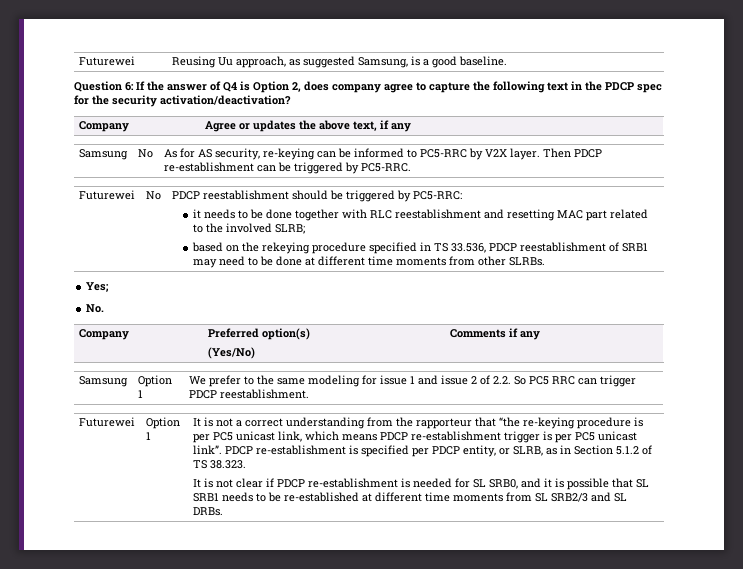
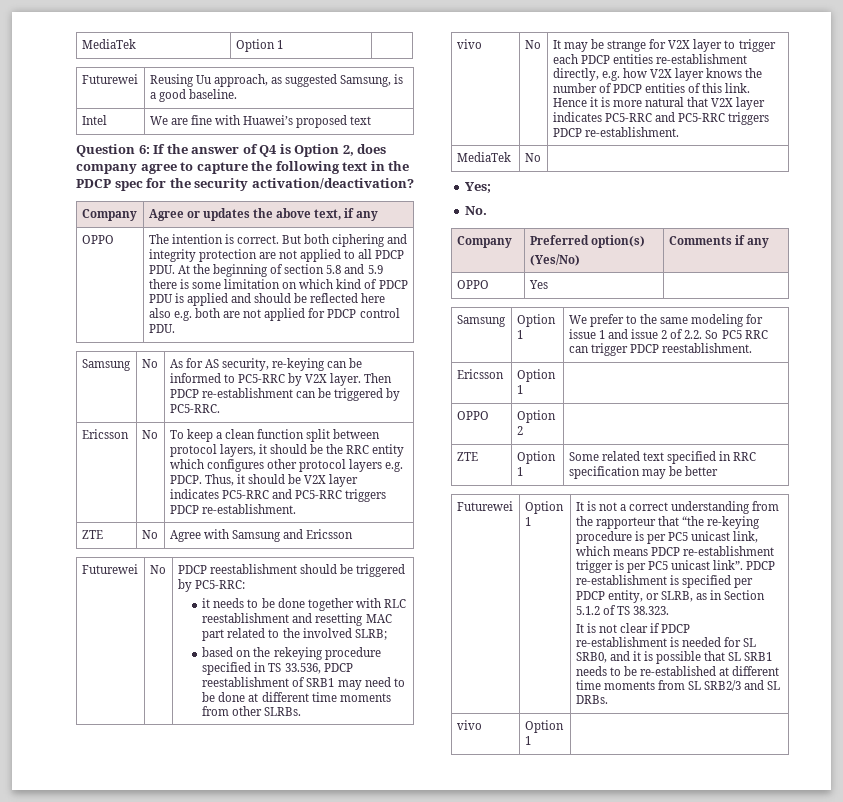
(79, 61) none -> [81,39,136,49] [235,39,283,52] MediaTek | Option 1 | //
(508, 61) none -> [81,115,107,125] [149,115,372,128] // Intel | We are fine with Huawei’s proposed text
(412, 127) none -> [81,235,114,244] [148,234,408,247] [148,249,405,262] [148,264,383,277] [148,279,408,289] [148,293,386,306] [148,308,400,321] [148,324,175,333] // OPPO | The intention is correct. But both ciphering and integrity protection are not applied to all PDCP PDU. At the beginning of section 5.8 and 5.9 there is some limitation on which kind of PDCP PDU is applied and should be reflected here also e.g. both are not applied for PDCP control PDU.
(412, 167) none -> [81,429,129,439] [141,430,158,439] [169,429,381,442] [169,444,405,457] [169,459,404,472] [169,474,359,487] [169,489,387,502] [169,504,296,514] [81,530,103,539] [141,530,158,539] [169,529,354,542] // Ericsson | No | To keep a clean function split between protocol layers, it should be the RRC entity which configures other protocol layers e.g. PDCP. Thus, it should be V2X layer indicates PC5-RRC and PC5-RRC triggers PDCP re-establishment. // ZTE | No | Agree with Samsung and Ericsson
(545, 261) none -> [456,39,482,49] [524,40,541,49] [552,39,776,52] [552,54,748,64] [552,68,763,81] [552,83,751,93] [552,97,766,110] [552,112,770,125] [552,127,679,137] [456,152,511,162] [524,153,541,162] // vivo | No | It may be strange for V2X layer to trigger each PDCP entities re-establishment directly, e.g. how V2X layer knows the number of PDCP entities of this link. Hence it is more natural that V2X layer indicates PC5-RRC and PC5-RRC triggers PDCP re-establishment. // MediaTek | No |
(541, 335) none -> [456,280,489,289] [528,280,548,289] // OPPO | Yes |
(310, 394) none -> [456,369,504,379] [516,369,556,382] [516,385,523,394] [456,411,489,420] [516,410,556,423] [516,426,523,435] [456,452,478,461] [516,451,556,464] [516,467,523,476] [568,451,757,464] [568,466,719,479] // Ericsson | Option 1 | // OPPO | Option 2 | // ZTE | Option 1 | Some related text specified in RRC specification may be better
(224, 511) none -> [456,720,482,730] [524,720,564,733] [524,736,531,745] // vivo | Option 1 |

